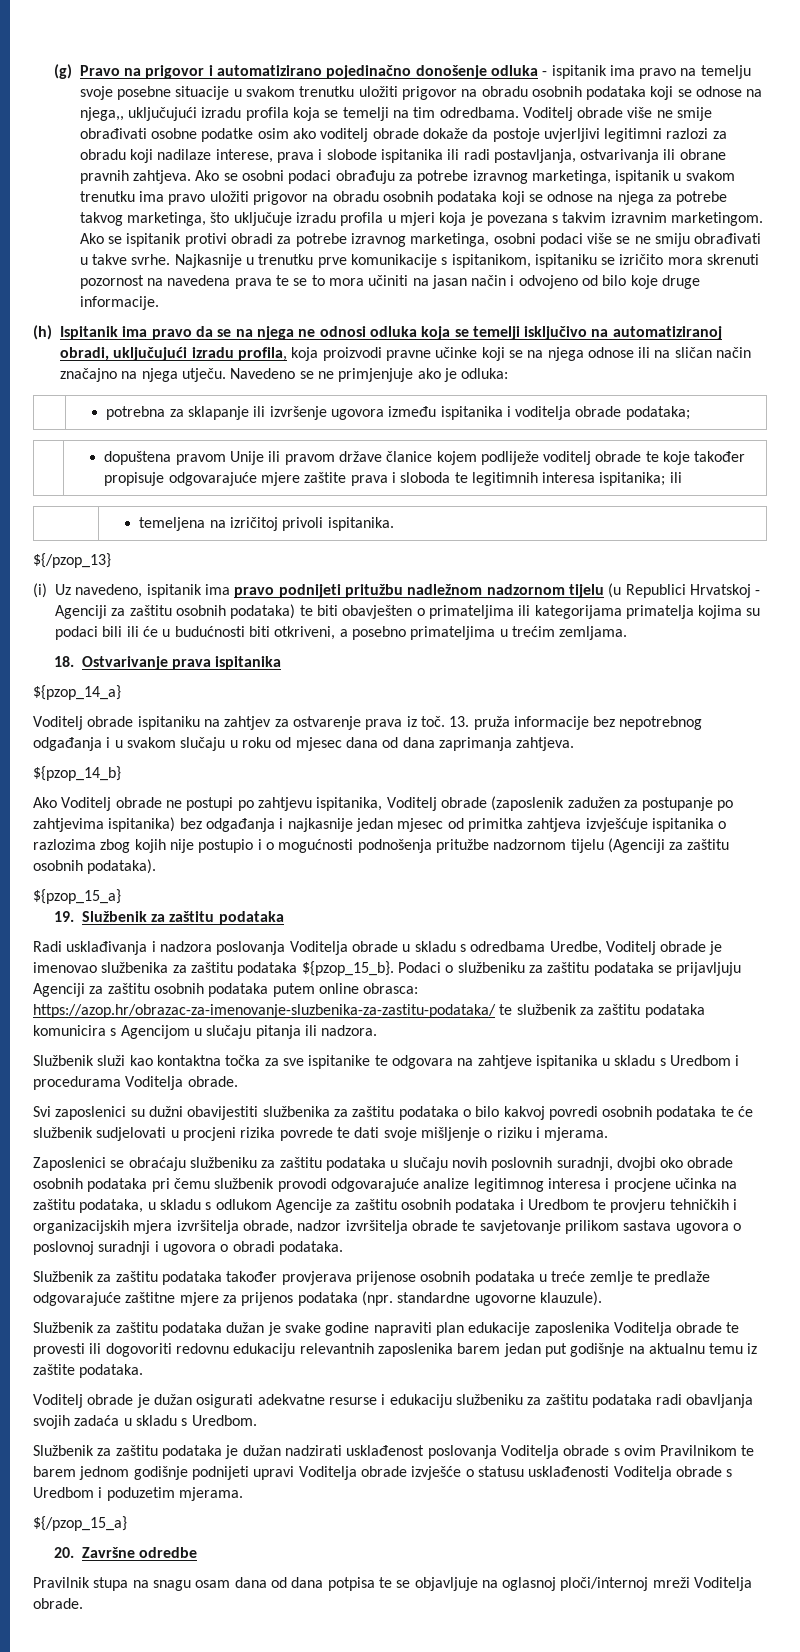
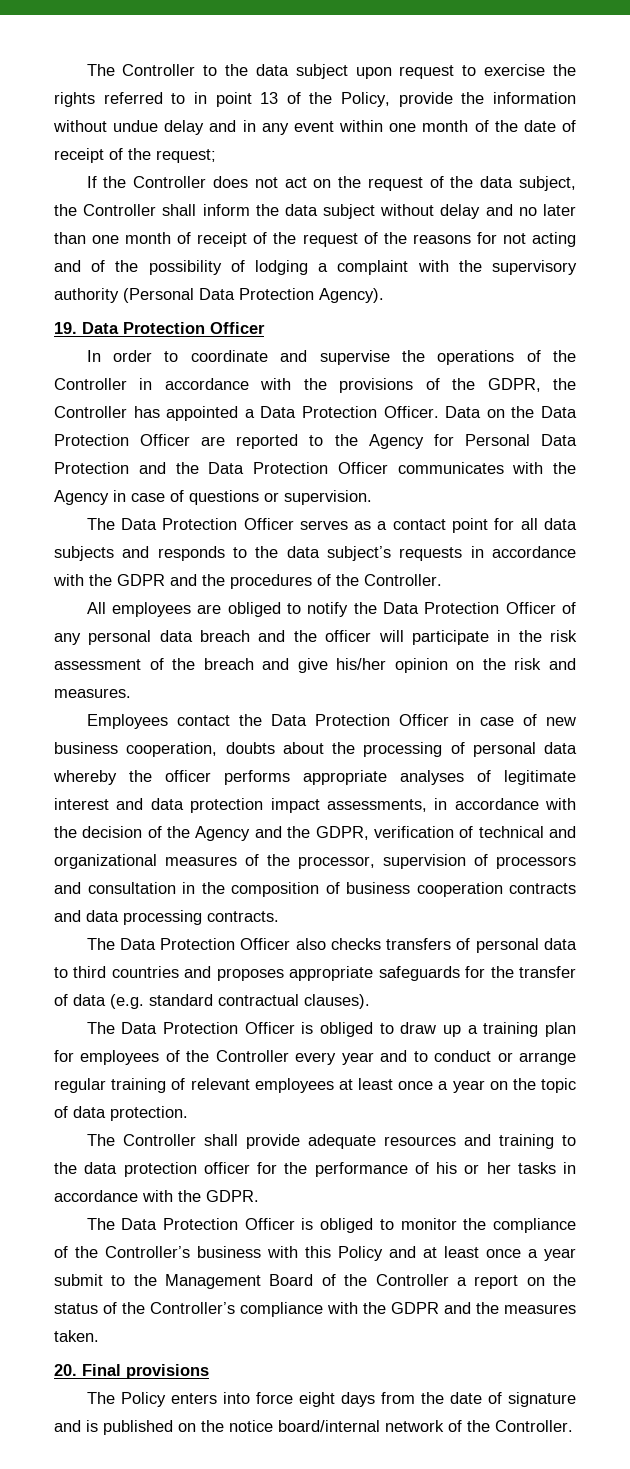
[53,64,751,79] [79,86,763,100] [79,107,713,121] [79,128,727,142] [79,149,726,163] [79,170,735,184] [79,191,728,205] [79,212,764,226] [79,233,762,247] [79,254,760,268] [79,275,701,289] [79,296,159,310] [33,325,722,340] [60,347,752,361] [60,368,509,382] [106,406,690,420] [104,451,746,465] [104,472,682,486] [139,517,394,531] [33,553,111,568] [33,583,761,598] [55,604,761,619] [55,626,628,640] [53,656,282,670] [33,685,121,700] [33,716,703,730] [33,737,575,751] [33,766,121,781] [33,796,734,811] [33,817,727,832] [33,838,730,853] [33,859,157,874] [33,889,121,904] [53,911,284,925] [33,941,723,955] [33,961,742,976] [33,983,419,997] [33,1004,705,1018] [33,1025,378,1039] [33,1055,740,1069] [33,1076,238,1090] [33,1106,754,1120] [33,1127,609,1141] [33,1157,734,1171] [33,1178,738,1192] [33,1199,738,1213] [33,1220,741,1234] [33,1241,343,1255] [33,1271,711,1285] [33,1291,602,1306] [33,1322,740,1336] [33,1343,758,1357] [33,1364,144,1378] [33,1394,754,1408] [33,1415,257,1429] [33,1445,755,1459] [33,1466,733,1480] [33,1487,243,1501] [33,1516,127,1531] [53,1547,197,1558] [33,1577,753,1591] [33,1598,83,1609] (g) Pravo na prigovor i automatizirano pojedinačno donošenje odluka - ispitanik ima pravo na temelju svoje posebne situacije u svakom trenutku uložiti prigovor na obradu osobnih podataka koji se odnose na njega,, uključujući izradu profila koja se temelji na tim odredbama. Voditelj obrade više ne smije obrađivati osobne podatke osim ako voditelj obrade dokaže da postoje uvjerljivi legitimni razlozi za obradu koji nadilaze interese, prava i slobode ispitanika ili radi postavljanja, ostvarivanja ili obrane pravnih zahtjeva. Ako se osobni podaci obrađuju za potrebe izravnog marketinga, ispitanik u svakom trenutku ima pravo uložiti prigovor na obradu osobnih podataka koji se odnose na njega za potrebe takvog marketinga, što uključuje izradu profila u mjeri koja je povezana s takvim izravnim marketingom. Ako se ispitanik protivi obradi za potrebe izravnog marketinga, osobni podaci više se ne smiju obrađivati u takve svrhe. Najkasnije u trenutku prve komunikacije s ispitanikom, ispitaniku se izričito mora skrenuti pozornost na navedena prava te se to mora učiniti na jasan način i odvojeno od bilo koje druge informacije. // (h) Ispitanik ima pravo da se na njega ne odnosi odluka koja se temelji isključivo na automatiziranoj obradi, uključujući izradu profila, koja proizvodi pravne učinke koji se na njega odnose ili na sličan način značajno na njega utječu. Navedeno se ne primjenjuje ako je odluka: // | potrebna za sklapanje ili izvršenje ugovora između ispitanika i voditelja obrade podataka; // | dopuštena pravom Unije ili pravom države članice kojem podliježe voditelj obrade te koje također propisuje odgovarajuće mjere zaštite prava i sloboda te legitimnih interesa ispitanika; ili // | temeljena na izričitoj privoli ispitanika. // ${/pzop_13} // (i) Uz navedeno, ispitanik ima pravo podnijeti pritužbu nadležnom nadzornom tijelu (u Republici Hrvatskoj - Agenciji za zaštitu osobnih podataka) te biti obavješten o primateljima ili kategorijama primatelja kojima su podaci bili ili će u budućnosti biti otkriveni, a posebno primateljima u trećim zemljama. // 18. Ostvarivanje prava ispitanika // ${pzop_14_a} // Voditelj obrade ispitaniku na zahtjev za ostvarenje prava iz toč. 13. pruža informacije bez nepotrebnog odgađanja i u svakom slučaju u roku od mjesec dana od dana zaprimanja zahtjeva. // ${pzop_14_b} // Ako Voditelj obrade ne postupi po zahtjevu ispitanika, Voditelj obrade (zaposlenik zadužen za postupanje po zahtjevima ispitanika) bez odgađanja i najkasnije jedan mjesec od primitka zahtjeva izvješćuje ispitanika o razlozima zbog kojih nije postupio i o mogućnosti podnošenja pritužbe nadzornom tijelu (Agenciji za zaštitu osobnih podataka). // ${pzop_15_a} // 19. Službenik za zaštitu podataka // Radi usklađivanja i nadzora poslovanja Voditelja obrade u skladu s odredbama Uredbe, Voditelj obrade je imenovao službenika za zaštitu podataka ${pzop_15_b}. Podaci o službeniku za zaštitu podataka se prijavljuju Agenciji za zaštitu osobnih podataka putem online obrasca: https://azop.hr/obrazac-za-imenovanje-sluzbenika-za-zastitu-podataka/ te službenik za zaštitu podataka komunicira s Agencijom u slučaju pitanja ili nadzora. // Službenik služi kao kontaktna točka za sve ispitanike te odgovara na zahtjeve ispitanika u skladu s Uredbom i procedurama Voditelja obrade. // Svi zaposlenici su dužni obavijestiti službenika za zaštitu podataka o bilo kakvoj povredi osobnih podataka te će službenik sudjelovati u procjeni rizika povrede te dati svoje mišljenje o riziku i mjerama. // Zaposlenici se obraćaju službeniku za zaštitu podataka u slučaju novih poslovnih suradnji, dvojbi oko obrade osobnih podataka pri čemu službenik provodi odgovarajuće analize legitimnog interesa i procjene učinka na zaštitu podataka, u skladu s odlukom Agencije za zaštitu osobnih podataka i Uredbom te provjeru tehničkih i organizacijskih mjera izvršitelja obrade, nadzor izvršitelja obrade te savjetovanje prilikom sastava ugovora o poslovnoj suradnji i ugovora o obradi podataka. // Službenik za zaštitu podataka također provjerava prijenose osobnih podataka u treće zemlje te predlaže odgovarajuće zaštitne mjere za prijenos podataka (npr. standardne ugovorne klauzule). // Službenik za zaštitu podataka dužan je svake godine napraviti plan edukacije zaposlenika Voditelja obrade te provesti ili dogovoriti redovnu edukaciju relevantnih zaposlenika barem jedan put godišnje na aktualnu temu iz zaštite podataka. // Voditelj obrade je dužan osigurati adekvatne resurse i edukaciju službeniku za zaštitu podataka radi obavljanja svojih zadaća u skladu s Uredbom. // Službenik za zaštitu podataka je dužan nadzirati usklađenost poslovanja Voditelja obrade s ovim Pravilnikom te barem jednom godišnje podnijeti upravi Voditelja obrade izvješće o statusu usklađenosti Voditelja obrade s Uredbom i poduzetim mjerama. // ${/pzop_15_a} // 20. Završne odredbe // Pravilnik stupa na snagu osam dana od dana potpisa te se objavljuje na oglasnoj ploči/internoj mreži Voditelja obrade. -> [86,64,576,79] [54,92,576,107] [53,120,576,135] [54,148,216,163] [86,176,576,191] [54,204,576,219] [54,232,576,247] [54,260,577,275] [54,288,384,303] [54,322,265,334] [86,350,576,365] [54,378,577,393] [54,406,578,421] [54,434,577,449] [54,462,576,474] [54,490,372,505] [86,518,578,533] [54,546,576,561] [53,574,442,589] [86,602,577,617] [54,630,578,645] [54,658,576,673] [54,688,131,698] [86,714,577,729] [54,742,577,757] [53,770,576,785] [54,798,576,813] [54,826,576,841] [54,854,576,869] [54,882,576,897] [54,910,279,925] [86,938,577,953] [54,966,577,981] [54,994,370,1009] [86,1022,576,1037] [54,1050,576,1065] [54,1078,577,1093] [54,1106,188,1121] [86,1134,576,1149] [54,1162,576,1177] [54,1190,259,1202] [86,1218,576,1233] [54,1246,576,1261] [54,1274,576,1289] [54,1302,576,1317] [54,1330,99,1342] [54,1364,209,1379] [86,1392,576,1407] [54,1420,573,1435] The Controller to the data subject upon request to exercise the rights referred to in point 13 of the Policy, provide the information without undue delay and in any event within one month of the date of receipt of the request; // If the Controller does not act on the request of the data subject, the Controller shall inform the data subject without delay and no later than one month of receipt of the request of the reasons for not acting and of the possibility of lodging a complaint with the supervisory authority (Personal Data Protection Agency). // 19. Data Protection Officer // In order to coordinate and supervise the operations of the Controller in accordance with the provisions of the GDPR, the Controller has appointed a Data Protection Officer. Data on the Data Protection Officer are reported to the Agency for Personal Data Protection and the Data Protection Officer communicates with the Agency in case of questions or supervision. // The Data Protection Officer serves as a contact point for all data subjects and responds to the data subject’s requests in accordance with the GDPR and the procedures of the Controller. // All employees are obliged to notify the Data Protection Officer of any personal data breach and the officer will participate in the risk assessment of the breach and give his/her opinion on the risk and measures. // Employees contact the Data Protection Officer in case of new business cooperation, doubts about the processing of personal data whereby the officer performs appropriate analyses of legitimate interest and data protection impact assessments, in accordance with the decision of the Agency and the GDPR, verification of technical and organizational measures of the processor, supervision of processors and consultation in the composition of business cooperation contracts and data processing contracts. // The Data Protection Officer also checks transfers of personal data to third countries and proposes appropriate safeguards for the transfer of data (e.g. standard contractual clauses). // The Data Protection Officer is obliged to draw up a training plan for employees of the Controller every year and to conduct or arrange regular training of relevant employees at least once a year on the topic of data protection. // The Controller shall provide adequate resources and training to the data protection officer for the performance of his or her tasks in accordance with the GDPR. // The Data Protection Officer is obliged to monitor the compliance of the Controller’s business with this Policy and at least once a year submit to the Management Board of the Controller a report on the status of the Controller’s compliance with the GDPR and the measures taken. // 20. Final provisions // The Policy enters into force eight days from the date of signature and is published on the notice board/internal network of the Controller.

